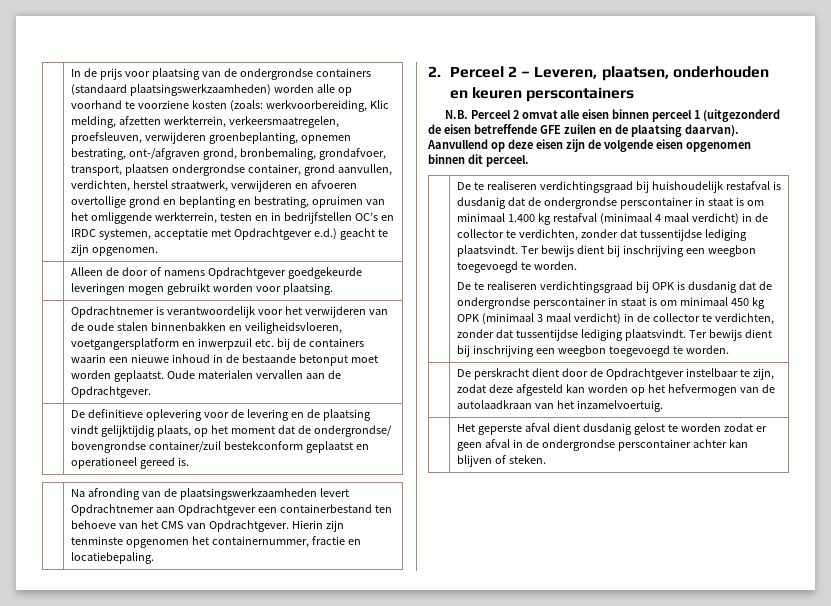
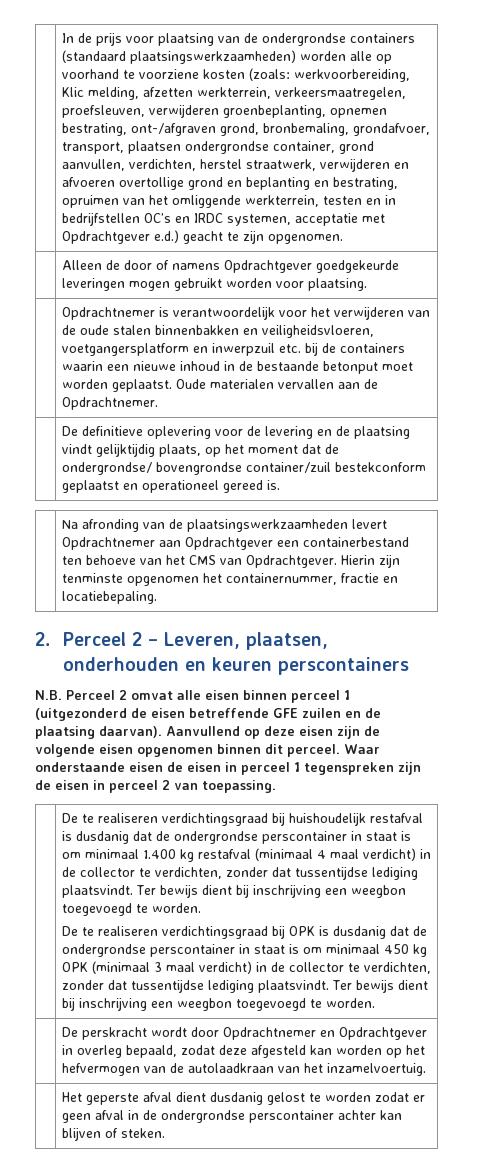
[70,386,151,398] Opdrachtgever. -> [61,397,158,410] Opdrachtnemer.
(529, 161) none -> [344,744,380,754] [35,762,421,775] [35,780,276,793] Waar onderstaande eisen de eisen in perceel 1 tegenspreken zijn de eisen in perceel 2 van toepassing.
[531,368,774,380] dient door de Opdrachtgever instelbaar te zijn, -> [150,1027,427,1040] [61,1045,177,1058] wordt door Opdrachtnemer en Opdrachtgever in overleg bepaald,

